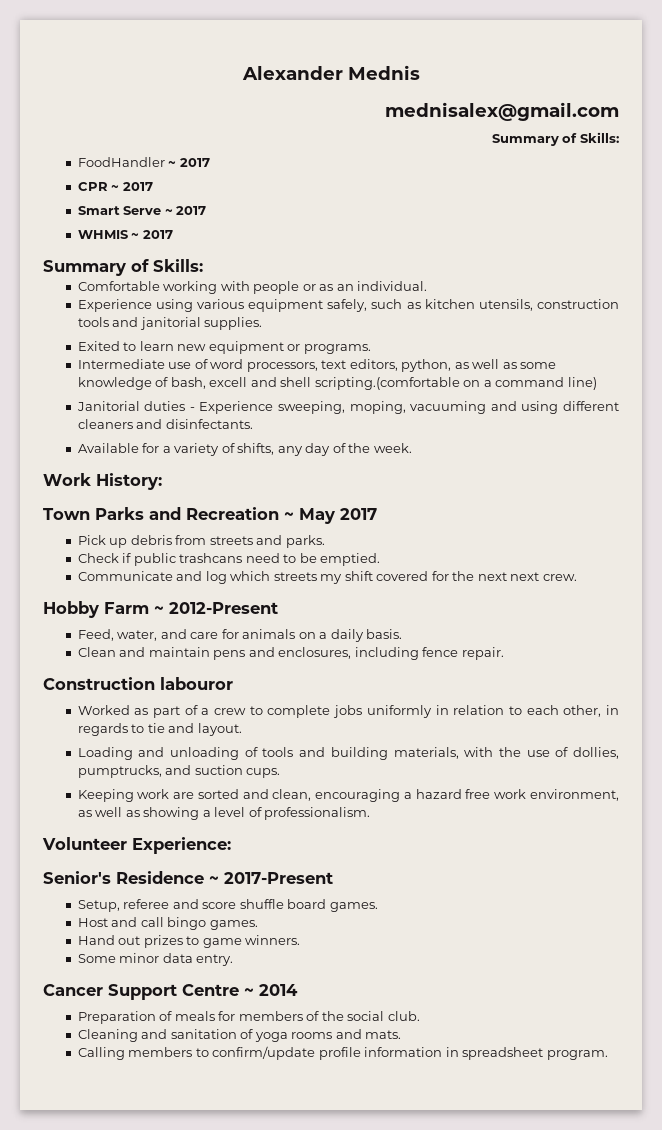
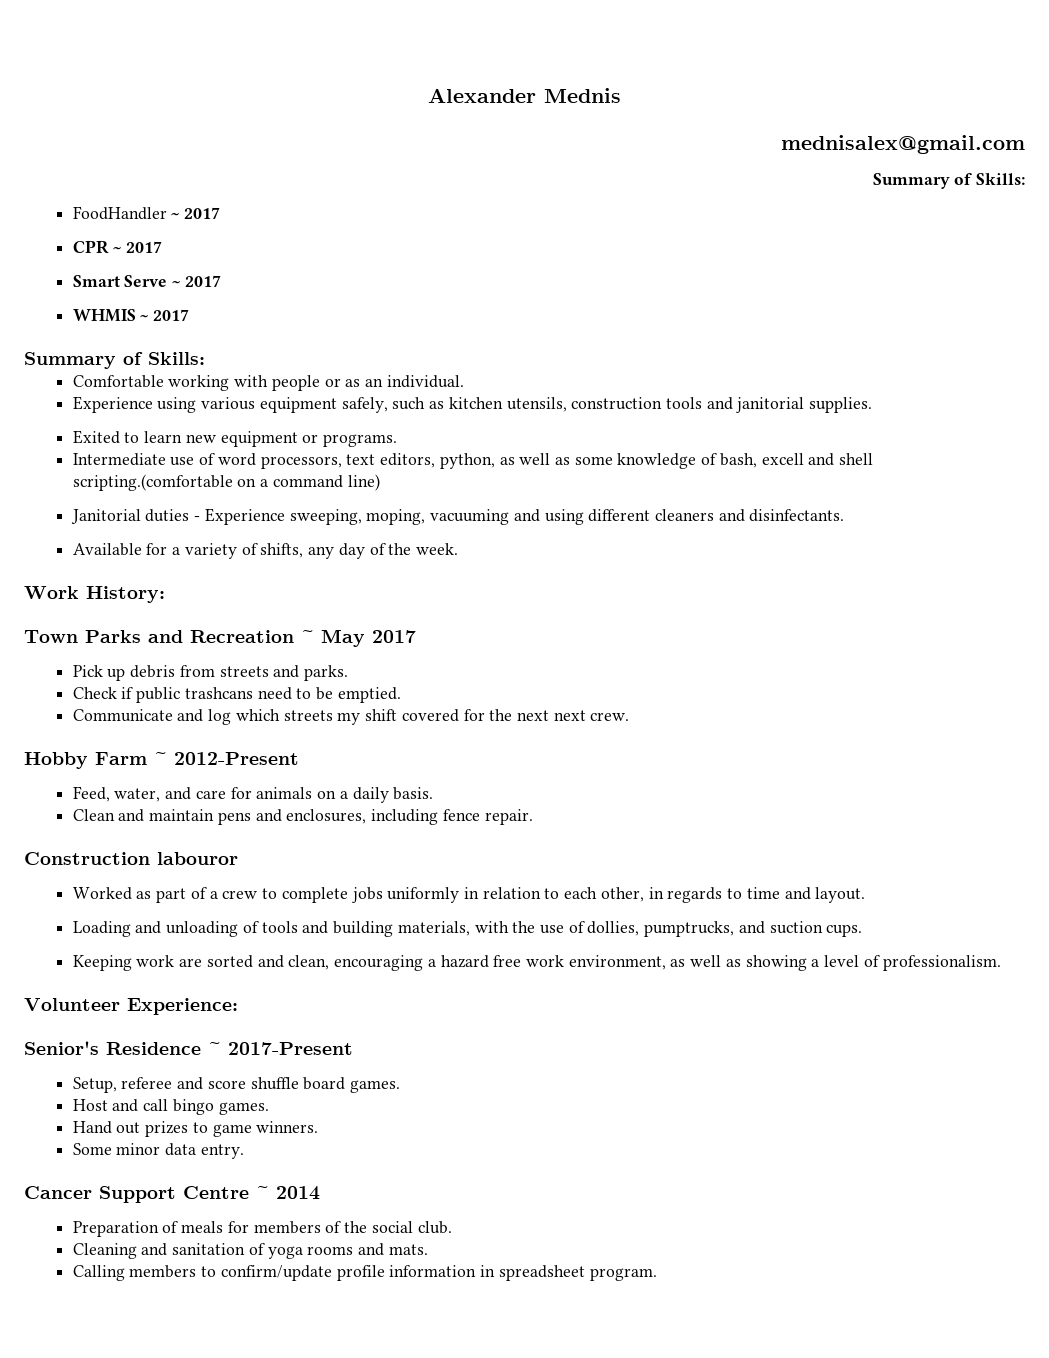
[147,723,165,733] tie -> [746,887,780,899] time

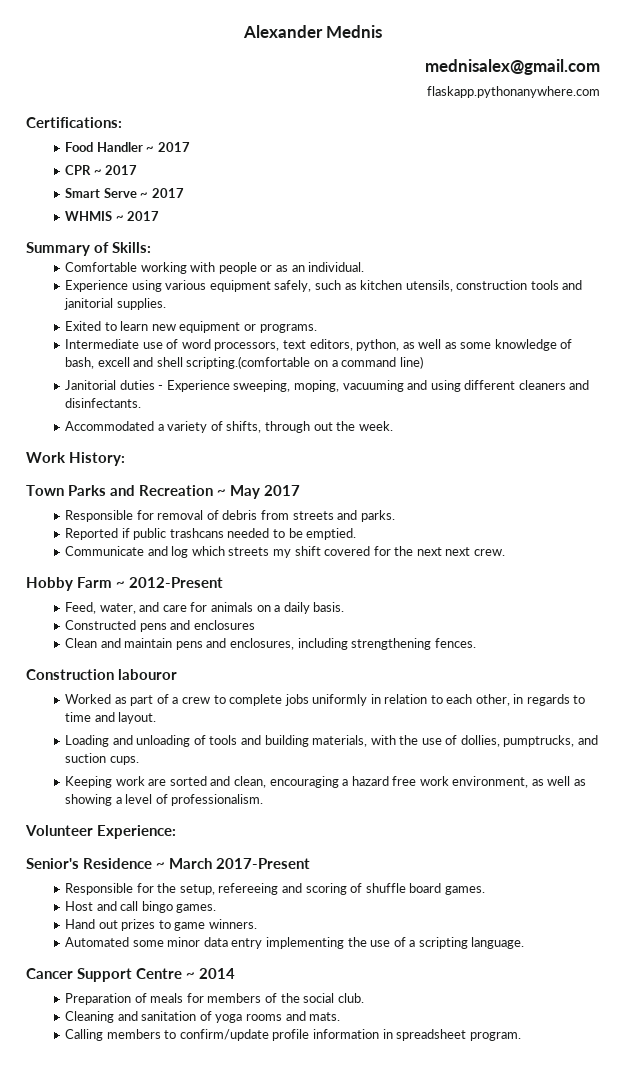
[872,173,1025,189] [72,206,167,220] Summary of Skills: // FoodHandler -> [427,86,600,98] [26,117,122,128] [65,142,143,152] flaskapp.pythonanywhere.com // Certifications: // Food Handler
[72,543,168,556] Available for -> [65,421,155,431] Accommodated
[308,543,386,559] any day of -> [264,421,333,433] through out
[72,665,126,681] Pick up -> [65,510,219,522] Responsible for removal of
[72,687,117,699] Check -> [65,528,119,540] Reported
[257,687,292,700] need -> [227,528,270,538] needed
(434, 793) none -> [65,620,255,632] // Constructed pens and enclosures
[442,809,533,825] fence repair. -> [351,638,476,650] strengthening fences.
(221, 1048) none -> [169,858,213,869] March
[72,1077,246,1093] Setup, referee and score -> [65,883,363,895] Responsible for the setup, refereeing and scoring of
[72,1143,244,1159] Some minor data entry. -> [65,937,525,949] Automated some minor data entry implementing the use of a scripting language.

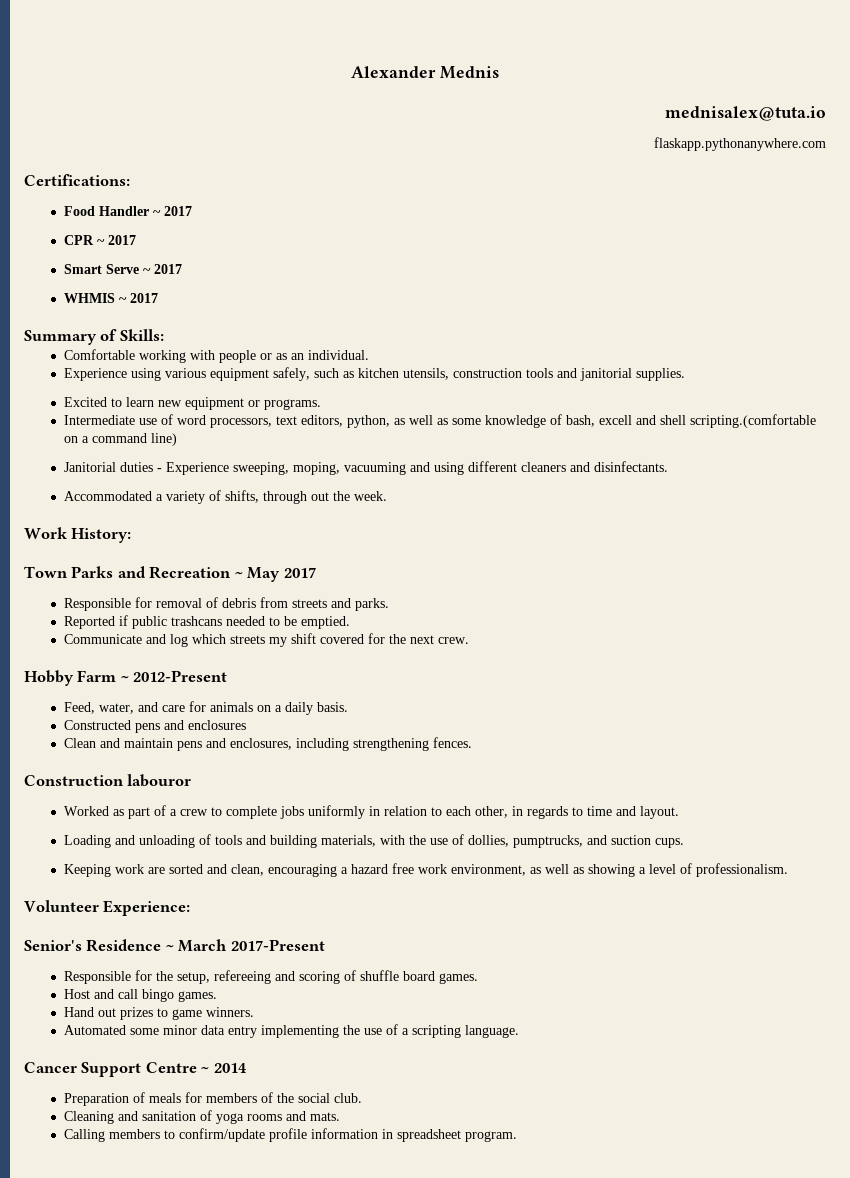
[425,59,600,75] mednisalex@gmail.com -> [665,106,826,121] mednisalex@tuta.io
[65,321,102,331] Exited -> [63,397,107,407] Excited
[445,547,471,556] next -> (434, 639) none

